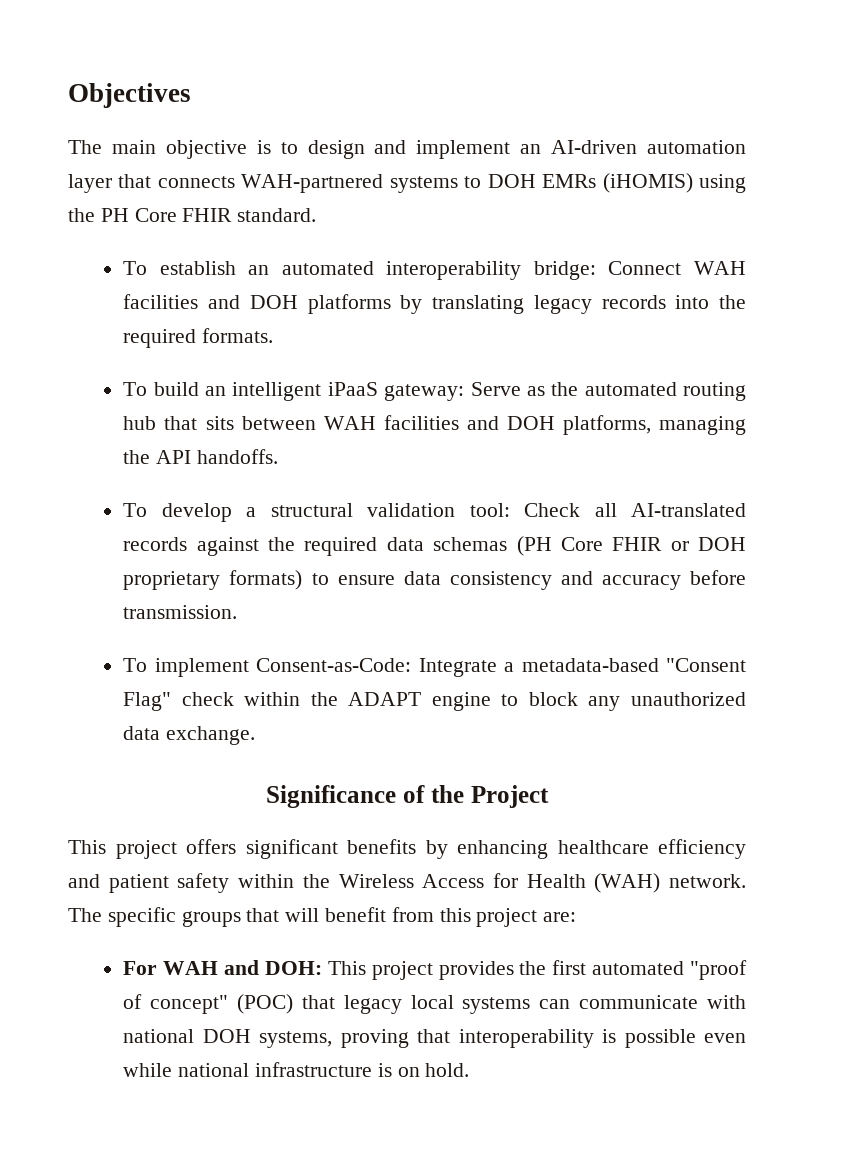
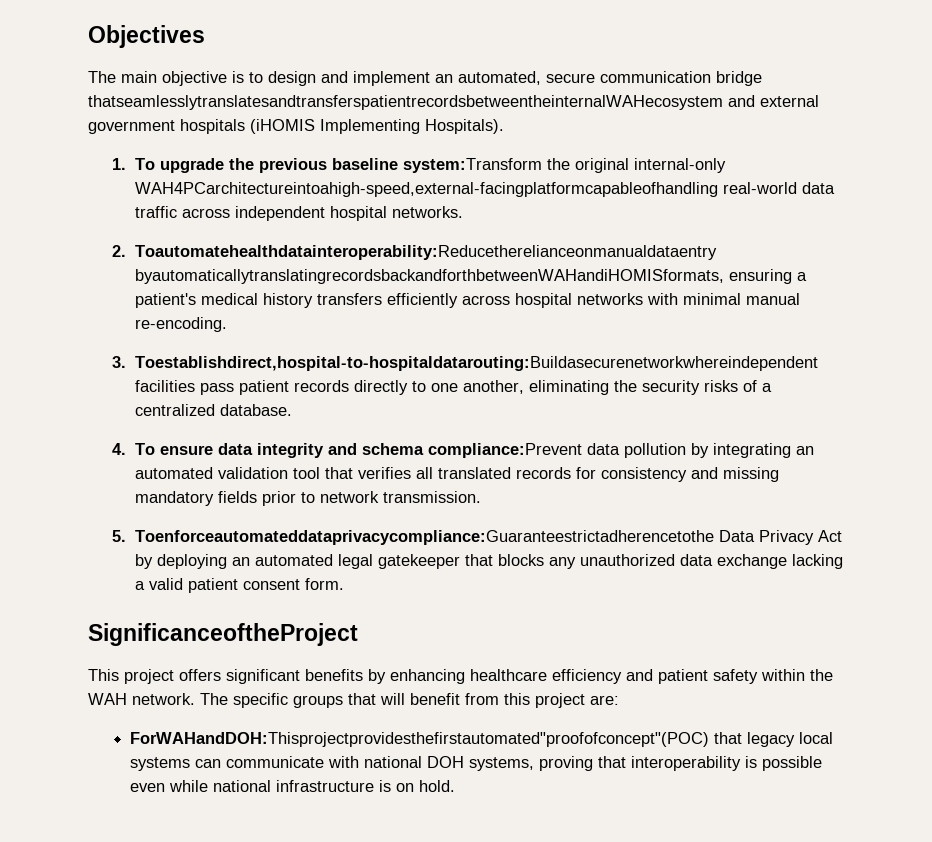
[551,140,746,154] [68,173,747,193] [68,208,317,222] [123,261,746,280] [123,294,747,314] [123,328,274,348] [123,382,746,401] [123,415,746,435] [123,449,279,464] [123,503,746,522] [123,536,746,556] [123,570,746,590] [123,605,238,619] [123,658,746,677] [123,692,746,711] [123,726,256,745] [266,785,549,808] AI-driven automation layer that connects WAH-partnered systems to DOH EMRs (iHOMIS) using the PH Core FHIR standard. // To establish an automated interoperability bridge: Connect WAH facilities and DOH platforms by translating legacy records into the required formats. // To build an intelligent iPaaS gateway: Serve as the automated routing hub that sits between WAH facilities and DOH platforms, managing the API handoffs. // To develop a structural validation tool: Check all AI-translated records against the required data schemas (PH Core FHIR or DOH proprietary formats) to ensure data consistency and accuracy before transmission. // To implement Consent-as-Code: Integrate a metadata-based "Consent Flag" check within the ADAPT engine to block any unauthorized data exchange. // Significance of the Project -> [458,71,762,86] [88,95,819,110] [88,119,504,134] [111,158,727,173] [135,182,836,197] [135,206,464,221] [111,245,718,260] [135,269,808,284] [135,293,801,308] [135,317,228,332] [111,356,819,371] [135,380,773,395] [135,404,293,416] [111,443,815,458] [135,467,780,482] [135,491,482,506] [111,530,843,545] [135,554,844,569] [135,578,345,593] [88,623,358,646] automated, secure communication bridge thatseamlesslytranslatesandtransferspatientrecordsbetweentheinternalWAHecosystem and external government hospitals (iHOMIS Implementing Hospitals). // 1. To upgrade the previous baseline system:Transform the original internal-only WAH4PCarchitectureintoahigh-speed,external-facingplatformcapableofhandling real-world data traffic across independent hospital networks. // 2. Toautomatehealthdatainteroperability:Reducetherelianceonmanualdataentry byautomaticallytranslatingrecordsbackandforthbetweenWAHandiHOMISformats, ensuring a patient's medical history transfers efficiently across hospital networks with minimal manual re-encoding. // 3. Toestablishdirect,hospital-to-hospitaldatarouting:Buildasecurenetworkwhereindependent facilities pass patient records directly to one another, eliminating the security risks of a centralized database. // 4. To ensure data integrity and schema compliance:Prevent data pollution by integrating an automated validation tool that verifies all translated records for consistency and missing mandatory fields prior to network transmission. // 5. Toenforceautomateddataprivacycompliance:Guaranteestrictadherencetothe Data Privacy Act by deploying an automated legal gatekeeper that blocks any unauthorized data exchange lacking a valid patient consent form. // SignificanceoftheProject
[338,873,661,893] Wireless Access for Health (WAH) -> [88,693,127,705] WAH
[123,960,747,980] [123,994,294,1014] For WAH and DOH: This project provides the first automated "proof of concept" (POC) -> [129,732,709,747] ForWAHandDOH:Thisprojectprovidesthefirstautomated"proofofconcept"(POC)

